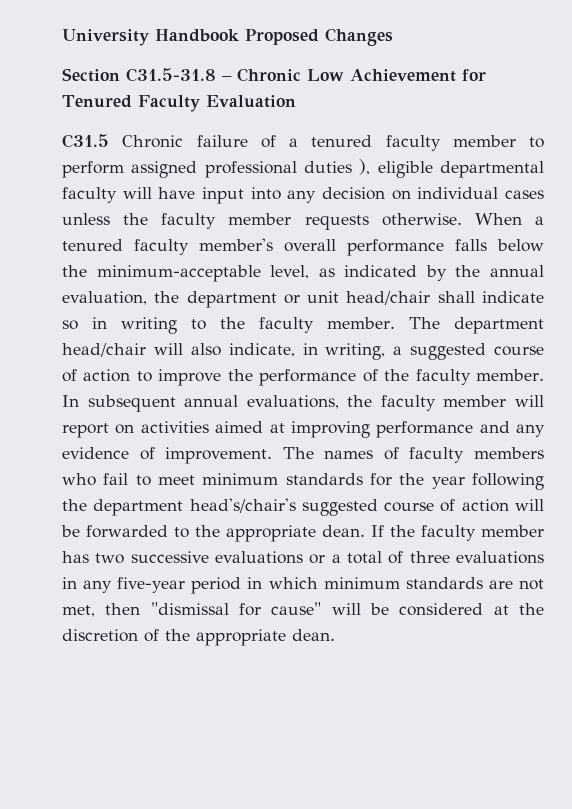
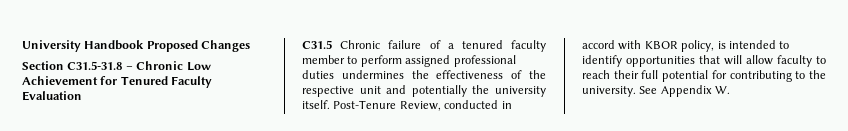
[359,159,544,178] [62,187,544,204] [62,213,544,230] [62,238,544,256] [62,265,544,282] [62,291,544,308] [62,317,544,334] [62,343,544,360] [62,369,545,386] [62,395,544,412] [62,421,545,438] [62,447,544,464] [62,473,544,490] [62,498,544,516] [61,525,544,542] [62,551,544,564] [62,577,544,594] [62,602,544,617] [62,629,335,646] ), eligible departmental faculty will have input into any decision on individual cases unless the faculty member requests otherwise. When a tenured faculty member's overall performance falls below the minimum-acceptable level, as indicated by the annual evaluation, the department or unit head/chair shall indicate so in writing to the faculty member. The department head/chair will also indicate, in writing, a suggested course of action to improve the performance of the faculty member. In subsequent annual evaluations, the faculty member will report on activities aimed at improving performance and any evidence of improvement. The names of faculty members who fail to meet minimum standards for the year following the department head's/chair's suggested course of action will be forwarded to the appropriate dean. If the faculty member has two successive evaluations or a total of three evaluations in any five-year period in which minimum standards are not met, then "dismissal for cause" will be considered at the discretion of the appropriate dean. -> [341,70,546,79] [302,85,546,97] [302,100,512,111] [582,40,790,52] [582,55,826,67] [582,70,826,82] [582,85,731,97] undermines the effectiveness of the respective unit and potentially the university itself. Post-Tenure Review, conducted in accord with KBOR policy, is intended to identify opportunities that will allow faculty to reach their full potential for contributing to the university. See Appendix W.

